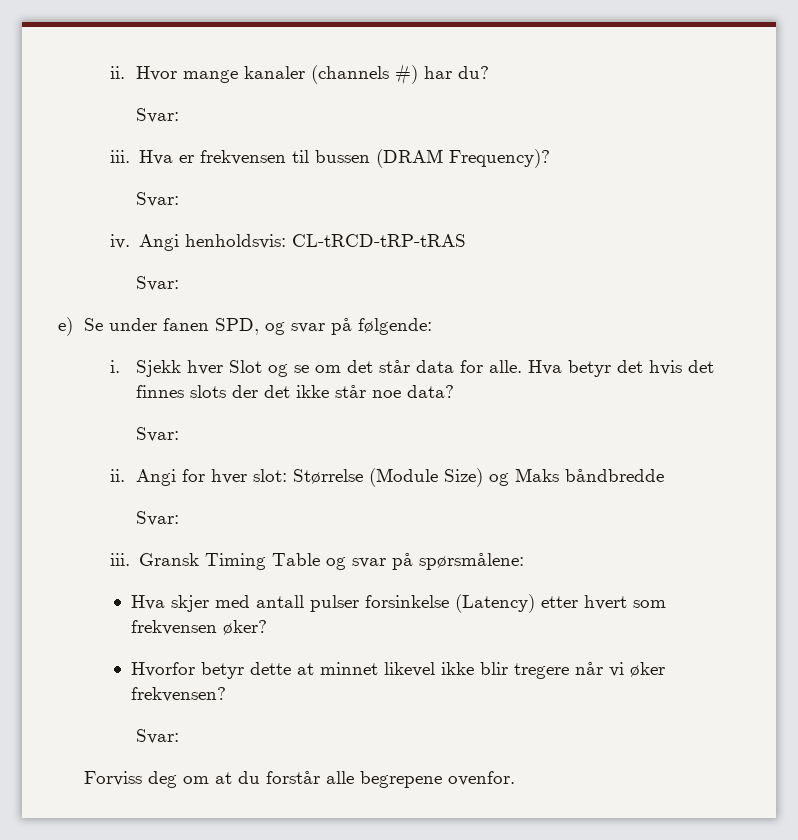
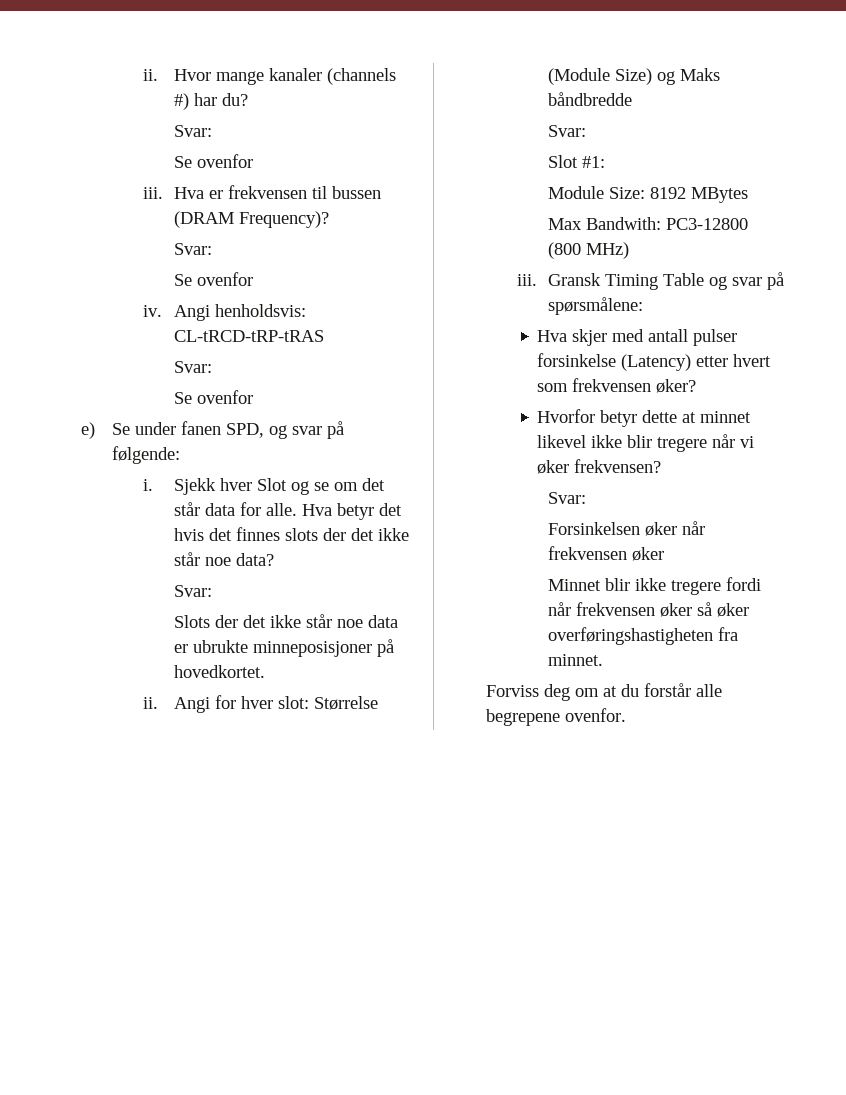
(179, 115) none -> [173,154,253,168] // Se ovenfor
(179, 199) none -> [173,272,253,286] // Se ovenfor
(179, 283) none -> [173,390,253,404] // Se ovenfor
(179, 434) none -> [173,614,398,628] [173,639,394,657] [173,665,265,678] // Slots der det ikke står noe data er ubrukte minneposisjoner på hovedkortet.
(179, 518) none -> [547,155,605,168] [547,186,748,203] [547,217,748,230] [547,242,629,259] // Slot #1: // Module Size: 8192 MBytes // Max Bandwith: PC3-12800 (800 MHz)
(179, 736) none -> [547,521,705,536] [547,546,664,561] [547,577,761,595] [547,602,749,617] [547,627,738,645] [547,654,603,666] // Forsinkelsen øker når frekvensen øker // Minnet blir ikke tregere fordi når frekvensen øker så øker overføringshastigheten fra minnet.

